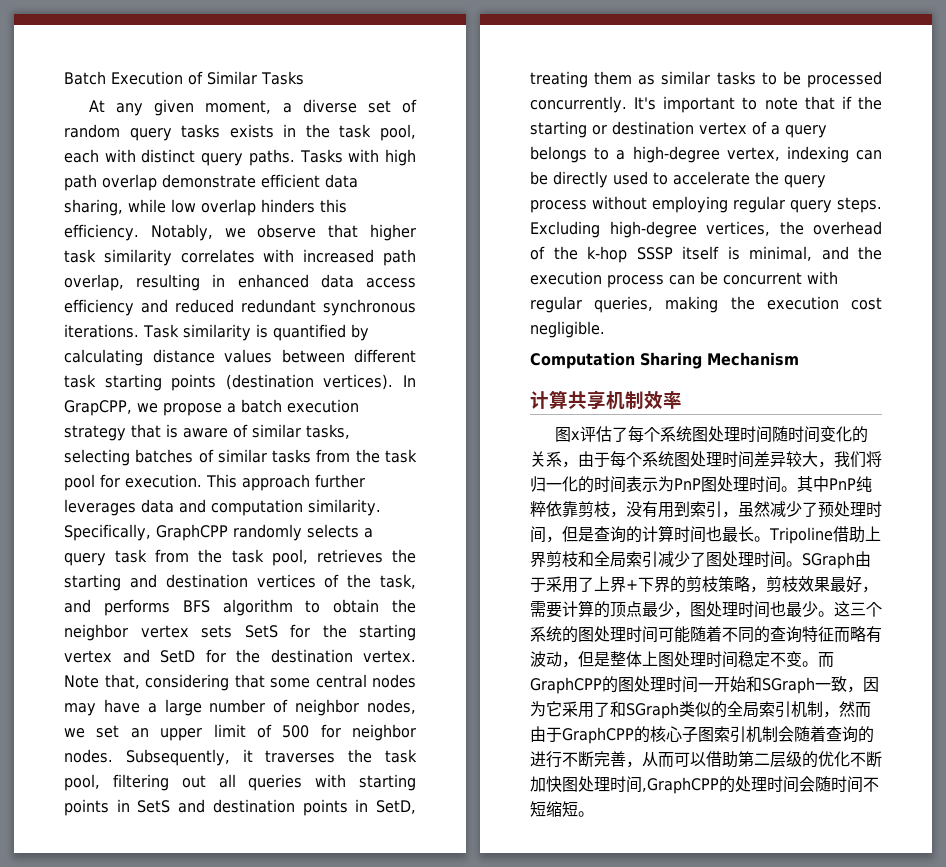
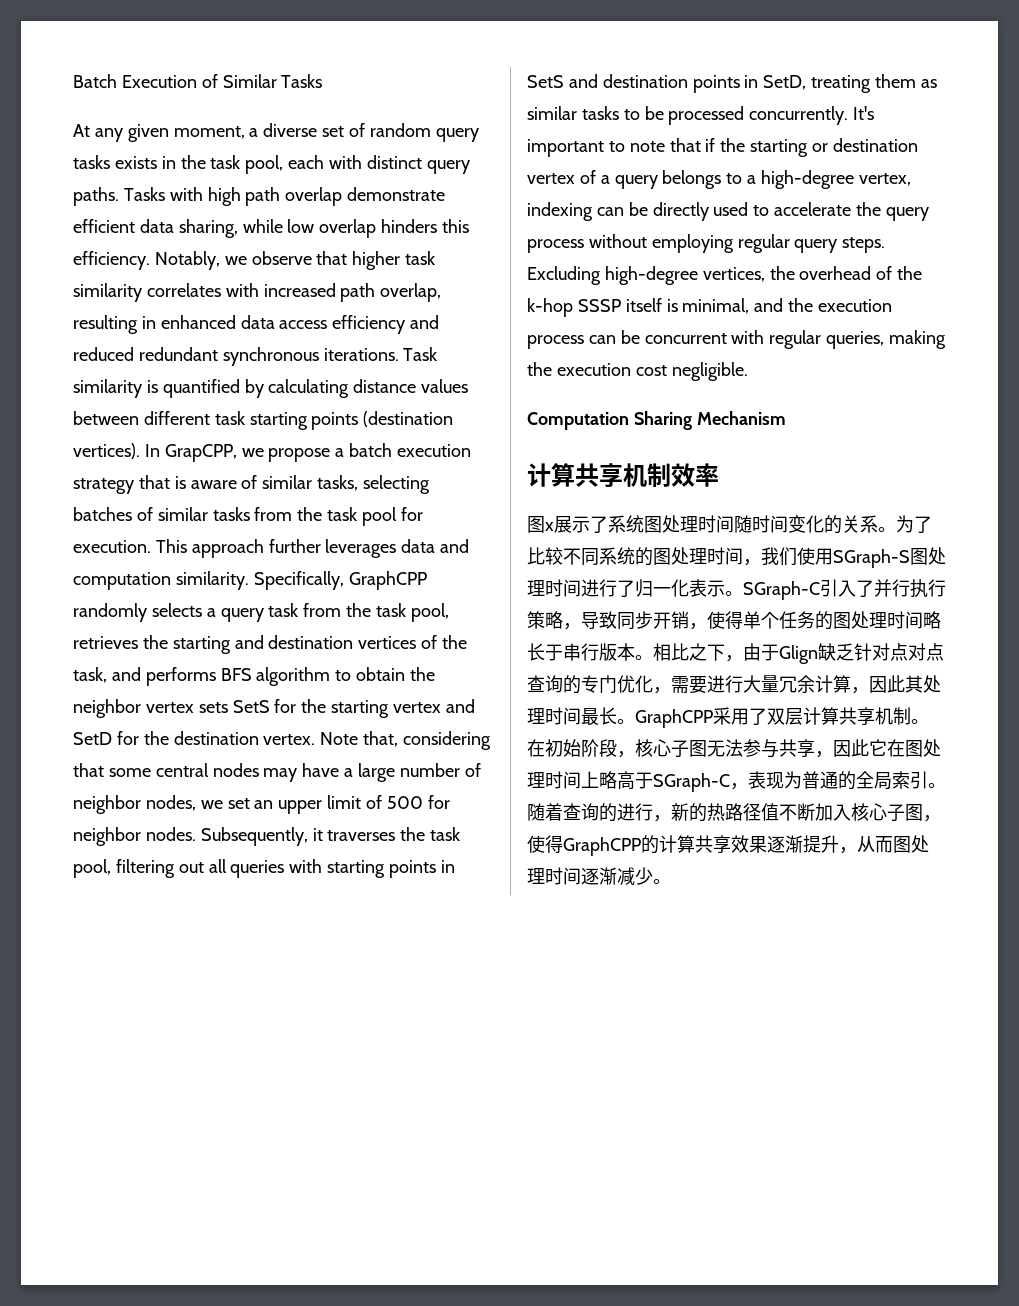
[580,426,661,442] 评估了每个 -> [554,516,608,533] 展示了
[562,451,882,468] [530,476,872,493] [530,501,882,518] [530,525,881,544] [530,551,871,569] [530,576,878,593] [530,600,882,618] [530,626,882,643] [530,651,834,668] [530,676,879,694] [530,701,871,719] [530,726,874,744] [530,751,882,768] [530,776,879,794] [530,801,578,817] ，由于每个系统图处理时间差异较大，我们将归一化的时间表示为PnP图处理时间。其中PnP纯粹依靠剪枝，没有用到索引，虽然减少了预处理时间，但是查询的计算时间也最长。Tripoline借助上界剪枝和全局索引减少了图处理时间。SGraph由于采用了上界+下界的剪枝策略，剪枝效果最好，需要计算的顶点最少，图处理时间也最少。这三个系统的图处理时间可能随着不同的查询特征而略有波动，但是整体上图处理时间稳定不变。而GraphCPP的图处理时间一开始和SGraph一致，因为它采用了和SGraph类似的全局索引机制，然而由于GraphCPP的核心子图索引机制会随着查询的进行不断完善，从而可以借助第二层级的优化不断加快图处理时间,GraphCPP的处理时间会随时间不短缩短 -> [878,515,932,533] [527,547,946,568] [527,579,946,600] [527,611,941,630] [527,643,944,664] [527,675,941,694] [527,707,929,728] [527,739,941,758] [527,771,946,792] [527,803,941,822] [527,835,929,856] [527,867,653,885] 。为了比较不同系统的图处理时间，我们使用SGraph-S图处理时间进行了归一化表示。SGraph-C引入了并行执行策略，导致同步开销，使得单个任务的图处理时间略长于串行版本。相比之下，由于Glign缺乏针对点对点查询的专门优化，需要进行大量冗余计算，因此其处理时间最长。GraphCPP采用了双层计算共享机制。在初始阶段，核心子图无法参与共享，因此它在图处理时间上略高于SGraph-C，表现为普通的全局索引。随着查询的进行，新的热路径值不断加入核心子图，使得GraphCPP的计算共享效果逐渐提升，从而图处理时间逐渐减少

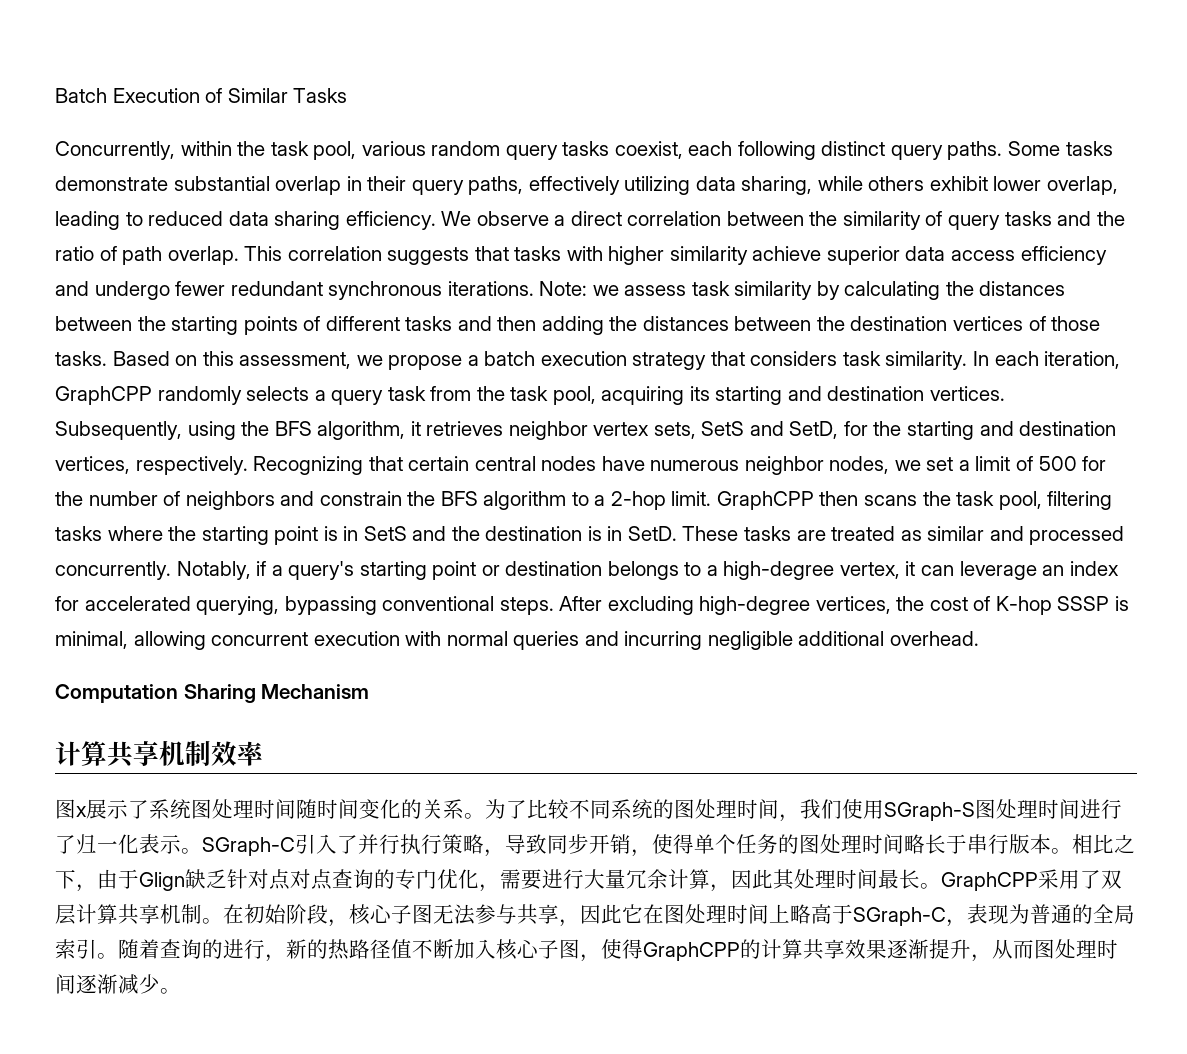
[73,123,479,142] [73,155,470,174] [73,187,446,206] [73,219,470,238] [73,251,436,270] [73,283,442,302] [73,315,236,334] At any given moment, a diverse set of random query tasks exists in the task pool, each with distinct query paths. Tasks with high path overlap demonstrate efficient data sharing, while low overlap hinders this efficiency. Notably, we observe that higher task similarity correlates with increased path overlap, resulting in enhanced -> [55,141,1113,160] [55,176,1119,195] [55,211,1125,230] [55,246,900,265] Concurrently, within the task pool, various random query tasks coexist, each following distinct query paths. Some tasks demonstrate substantial overlap in their query paths, effectively utilizing data sharing, while others exhibit lower overlap, leading to reduced data sharing efficiency. We observe a direct correlation between the similarity of query tasks and the ratio of path overlap. This correlation suggests that tasks with higher similarity achieve superior
[73,347,134,361] reduced -> [94,281,226,300] undergo fewer
[403,347,438,361] [73,379,469,398] [73,411,454,430] [73,443,237,462] Task similarity is quantified by calculating distance values between different task starting points (destination vertices). In GrapCPP, -> [539,281,1066,300] [55,316,1101,335] [55,351,352,369] Note: we assess task similarity by calculating the distances between the starting points of different tasks and then adding the distances between the destination vertices of those tasks. Based on this assessment,
[174,475,431,494] [73,507,423,526] [73,539,470,558] [73,571,344,590] is aware of similar tasks, selecting batches of similar tasks from the task pool for execution. This approach further leverages data and computation similarity. Specifically, -> [750,351,1121,370] considers task similarity. In each iteration,
[73,635,468,654] [73,667,436,686] [73,699,475,718] [73,731,492,750] [73,763,481,782] retrieves the starting and destination vertices of the task, and performs BFS algorithm to obtain the neighbor vertex sets SetS for the starting vertex and SetD for the destination vertex. Note that, considering that some central nodes may have a large number of -> [601,386,1006,405] [55,421,1117,440] [55,456,740,475] acquiring its starting and destination vertices. Subsequently, using the BFS algorithm, it retrieves neighbor vertex sets, SetS and SetD, for the starting and destination vertices, respectively. Recognizing that certain central nodes have numerous
[254,800,323,814] an upper -> [958,460,970,471] a
[73,827,461,846] [73,859,455,878] [527,74,937,93] [527,106,875,125] [527,138,918,157] [527,170,658,189] neighbor nodes. Subsequently, it traverses the task pool, filtering out all queries with starting points in SetS and destination points in SetD, treating them as similar tasks to be processed concurrently. It's important to note that if the starting or destination vertex of a query -> [55,491,1113,510] [55,526,1125,545] [55,561,603,580] the number of neighbors and constrain the BFS algorithm to a 2-hop limit. GraphCPP then scans the task pool, filtering tasks where the starting point is in SetS and the destination is in SetD. These tasks are treated as similar and processed concurrently. Notably, if a query's starting point or destination
[527,202,929,221] [527,234,886,253] [527,266,923,285] [527,298,893,317] [527,330,947,349] [527,362,748,381] indexing can be directly used to accelerate the query process without employing regular query steps. Excluding high-degree vertices, the overhead of the k-hop SSSP itself is minimal, and the execution process can be concurrent with regular queries, making the execution cost negligible. -> [905,561,1119,580] [55,596,1130,615] [55,631,979,650] it can leverage an index for accelerated querying, bypassing conventional steps. After excluding high-degree vertices, the cost of K-hop SSSP is minimal, allowing concurrent execution with normal queries and incurring negligible additional overhead.

